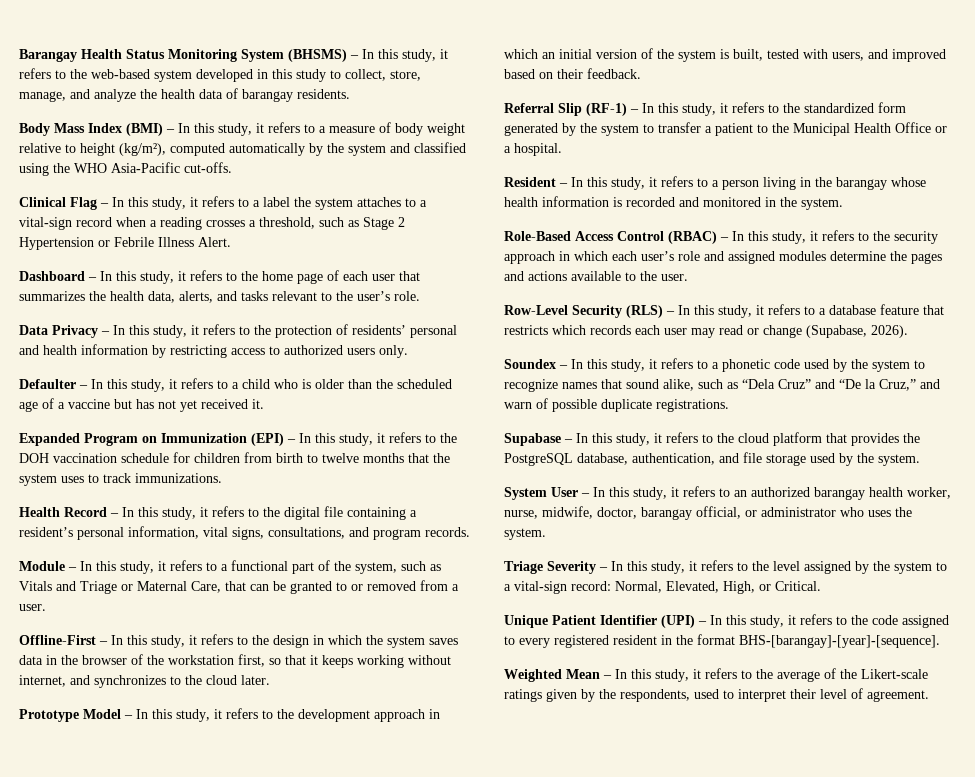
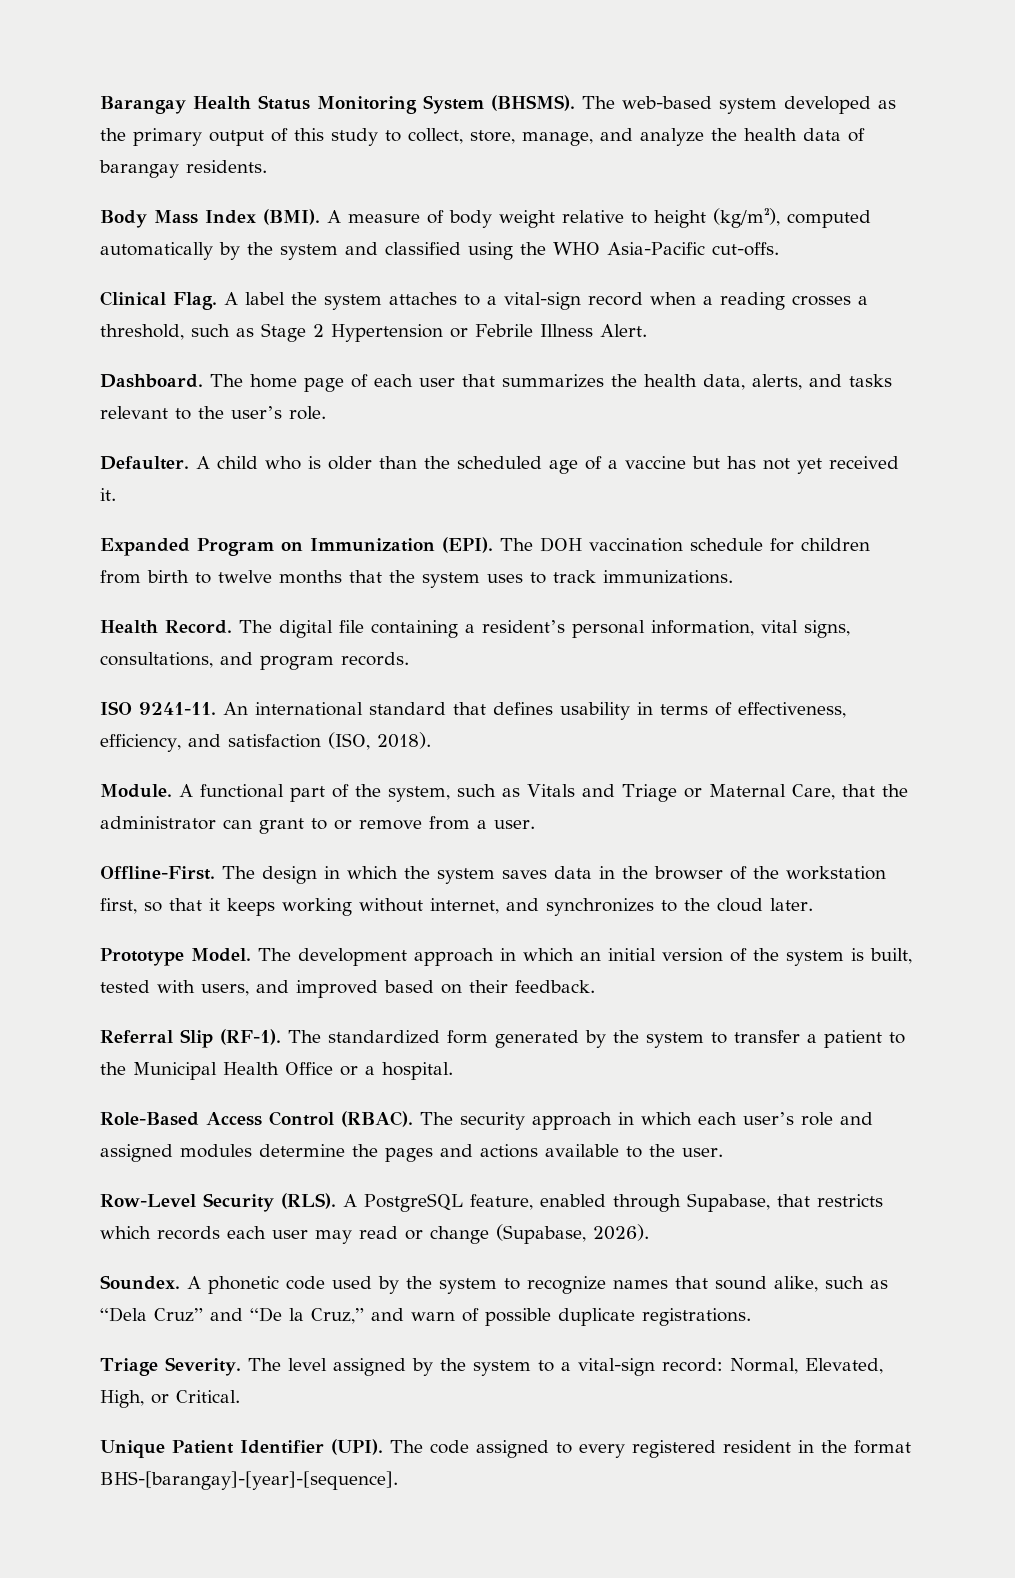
[288,49,448,62] [19,68,268,82] (BHSMS) – In this study, it refers to the web-based system developed in -> [491,95,896,114] [100,128,288,146] (BHSMS). The web-based system developed as the primary output of
[126,122,326,136] (BMI) – In this study, it refers to a -> [263,209,341,225] (BMI). A
[70,196,260,210] Flag – In this study, it refers to a -> [173,292,238,310] Flag. A
[19,270,258,284] Dashboard – In this study, it refers to the -> [100,374,243,388] Dashboard. The
[19,324,457,338] [19,344,408,358] [19,378,239,392] Data Privacy – In this study, it refers to the protection of residents’ personal and health information by restricting access to authorized users only. // Defaulter – In this study, it refers to a -> [100,456,210,470] Defaulter. A
[251,432,457,446] (EPI) – In this study, it refers to the -> [442,537,533,553] (EPI). The
[64,506,280,520] Record – In this study, it refers to the -> [165,620,272,634] Record. The
[19,560,228,574] Module – In this study, it refers to a -> [100,701,846,720] [100,732,431,752] [100,784,193,798] ISO 9241-11. An international standard that defines usability in terms of effectiveness, efficiency, and satisfaction (ISO, 2018). // Module. A
[250,581,332,594] can be granted -> [881,784,908,797] [100,816,304,834] the administrator can grant
[367,581,416,591] removed -> [359,820,422,830] remove
[19,634,269,648] Offline-First – In this study, it refers to the -> [100,866,255,880] Offline-First. The
[83,708,294,722] Model – In this study, it refers to the -> [191,948,291,962] Model. The
[586,102,800,116] (RF-1) – In this study, it refers to the -> [220,1029,321,1045] (RF-1). The
[504,176,926,190] [504,196,843,210] [504,230,890,244] Resident – In this study, it refers to a person living in the barangay whose health information is recorded and monitored in the system. // Role-Based Access Control (RBAC) – In this study, it refers to the -> [100,1111,453,1127] Role-Based Access Control (RBAC). The
[626,304,919,318] (RLS) – In this study, it refers to a database feature -> [281,1193,770,1212] (RLS). A PostgreSQL feature, enabled through Supabase,
[504,358,719,372] Soundex – In this study, it refers to a -> [100,1275,201,1290] Soundex. A
[504,432,920,446] [504,452,920,466] [504,486,951,500] [504,506,912,520] [504,528,546,540] [504,560,769,574] Supabase – In this study, it refers to the cloud platform that provides the PostgreSQL database, authentication, and file storage used by the system. // System User – In this study, it refers to an authorized barangay health worker, nurse, midwife, doctor, barangay official, or administrator who uses the system. // Triage Severity – In this study, it refers to the -> [100,1357,281,1376] Triage Severity. The
[661,614,868,628] (UPI) – In this study, it refers to the -> [331,1439,423,1455] (UPI). The
[504,668,928,682] [504,688,929,702] // Weighted Mean – In this study, it refers to the average of the Likert-scale ratings given by the respondents, used to interpret their level of agreement. -> (398, 1480) none

